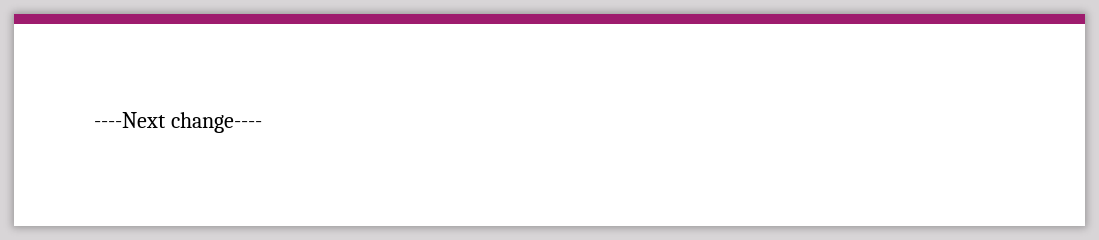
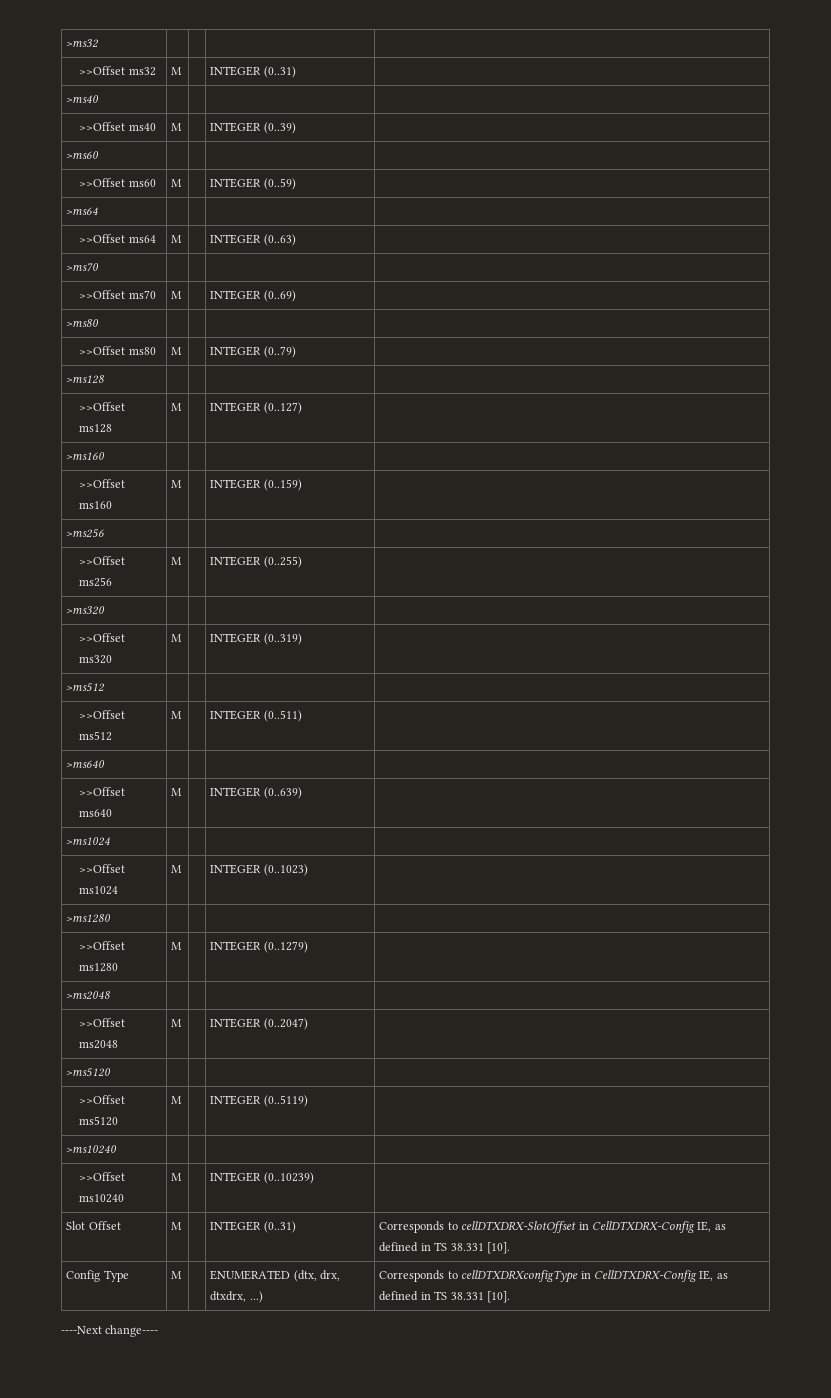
(94, 120) none -> [66,39,100,48] [79,66,156,76] [171,67,183,75] [210,66,296,78] [66,95,100,103] [79,122,156,131] [171,123,183,131] [210,122,296,134] [66,151,100,159] [79,178,156,187] [171,179,183,187] [210,178,296,190] [66,207,99,215] [79,234,156,243] [171,235,183,243] [210,234,296,246] [66,263,100,272] [79,290,156,299] [171,291,183,299] [210,290,296,302] [66,319,100,327] [79,346,156,355] [171,347,183,355] [210,346,296,358] [66,375,106,384] [79,402,126,411] [79,424,113,433] [171,403,183,411] [210,402,302,414] [66,452,106,460] [79,479,126,488] [79,501,113,509] [171,480,183,488] [210,479,302,491] [66,529,105,538] [79,556,126,565] [79,577,113,587] [171,557,183,565] [210,556,302,568] [66,606,106,615] [79,633,126,642] [79,655,113,664] [171,634,183,642] [210,633,302,645] [66,683,106,692] [79,710,126,719] [79,731,113,741] [171,711,183,719] [210,710,302,722] [66,760,106,768] [79,787,126,796] [79,809,113,817] [171,788,183,796] [210,787,302,799] [66,837,111,846] [79,864,126,873] [79,886,119,895] [171,865,183,873] [210,864,308,876] [66,914,112,923] [79,941,126,950] [79,963,119,972] [171,942,183,950] [210,941,308,953] [66,991,112,1000] [79,1018,126,1027] [79,1040,119,1049] [171,1019,183,1027] [210,1018,308,1030] [66,1068,112,1077] [79,1095,126,1104] [79,1116,119,1126] [171,1096,183,1104] [210,1095,308,1107] [66,1145,118,1154] [79,1172,126,1181] [79,1194,125,1203] [171,1173,183,1181] [210,1172,314,1184] [66,1221,121,1230] [171,1222,183,1230] [210,1221,296,1233] [379,1221,726,1233] [379,1242,510,1254] [66,1270,129,1282] [171,1271,183,1279] [210,1270,341,1282] [210,1291,263,1303] [379,1270,728,1283] [379,1291,510,1303] >ms32 | | | | // >>Offset ms32 | M | | INTEGER (0..31) | // >ms40 | | | | // >>Offset ms40 | M | | INTEGER (0..39) | // >ms60 | | | | // >>Offset ms60 | M | | INTEGER (0..59) | // >ms64 | | | | // >>Offset ms64 | M | | INTEGER (0..63) | // >ms70 | | | | // >>Offset ms70 | M | | INTEGER (0..69) | // >ms80 | | | | // >>Offset ms80 | M | | INTEGER (0..79) | // >ms128 | | | | // >>Offset ms128 | M | | INTEGER (0..127) | // >ms160 | | | | // >>Offset ms160 | M | | INTEGER (0..159) | // >ms256 | | | | // >>Offset ms256 | M | | INTEGER (0..255) | // >ms320 | | | | // >>Offset ms320 | M | | INTEGER (0..319) | // >ms512 | | | | // >>Offset ms512 | M | | INTEGER (0..511) | // >ms640 | | | | // >>Offset ms640 | M | | INTEGER (0..639) | // >ms1024 | | | | // >>Offset ms1024 | M | | INTEGER (0..1023) | // >ms1280 | | | | // >>Offset ms1280 | M | | INTEGER (0..1279) | // >ms2048 | | | | // >>Offset ms2048 | M | | INTEGER (0..2047) | // >ms5120 | | | | // >>Offset ms5120 | M | | INTEGER (0..5119) | // >ms10240 | | | | // >>Offset ms10240 | M | | INTEGER (0..10239) | // Slot Offset | M | | INTEGER (0..31) | Corresponds to cellDTXDRX-SlotOffset in CellDTXDRX-Config IE, as defined in TS 38.331 [10]. // Config Type | M | | ENUMERATED (dtx, drx, dtxdrx, ...) | Corresponds to cellDTXDRXconfigType in CellDTXDRX-Config IE, as defined in TS 38.331 [10]. //

